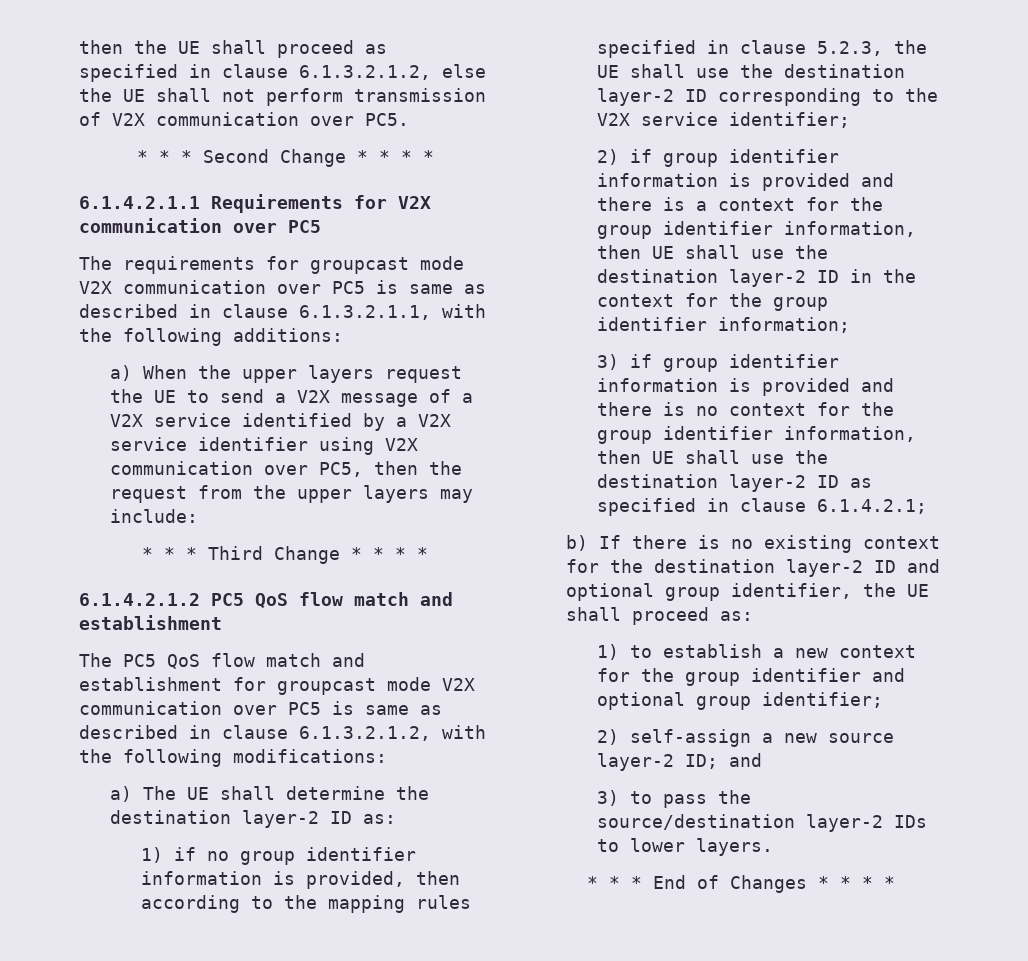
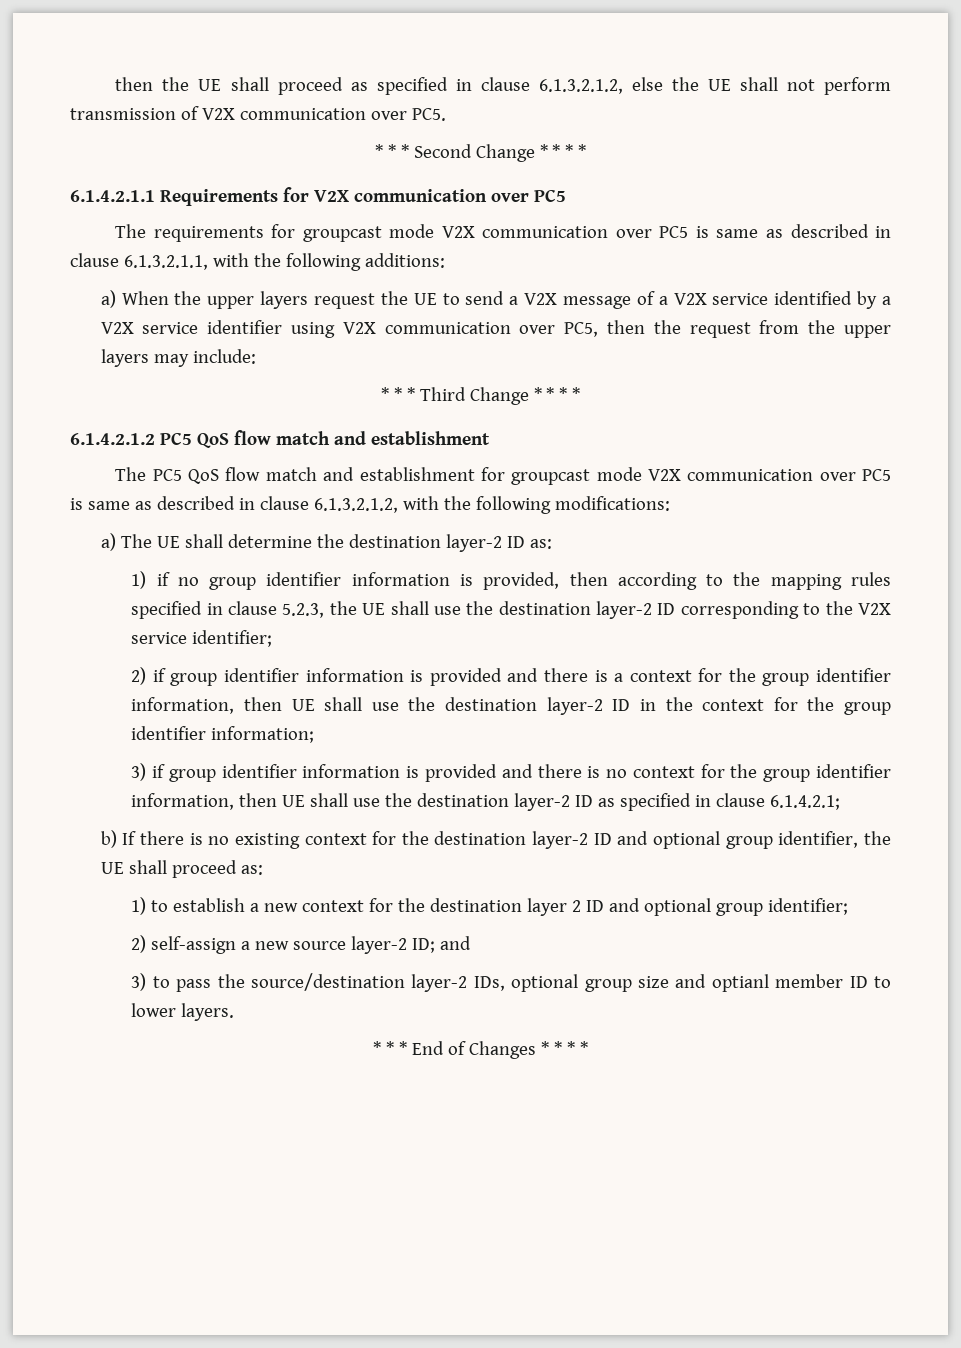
[685,668,862,686] group identifier -> [430,898,605,916] destination layer 2 ID
[894,815,928,828] IDs -> [473,974,868,992] IDs, optional group size and optianl member ID

